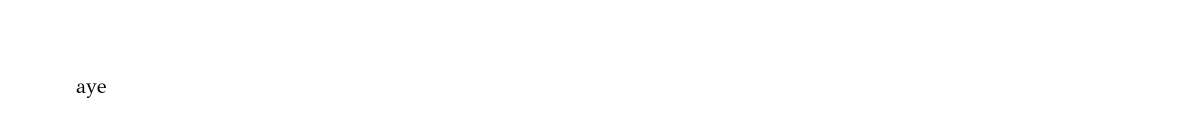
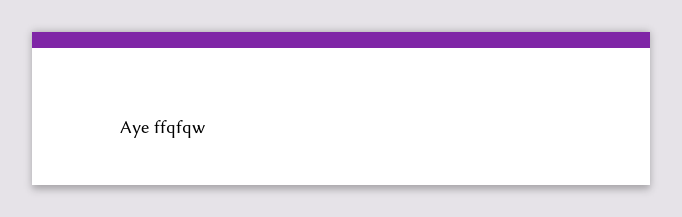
[76,83,107,98] aye -> [120,120,205,138] Aye ffqfqw

